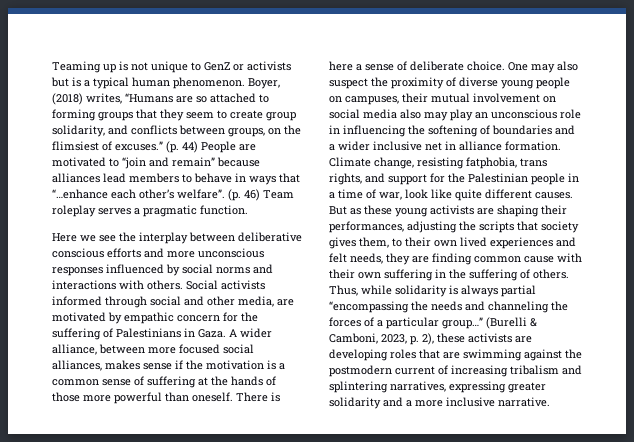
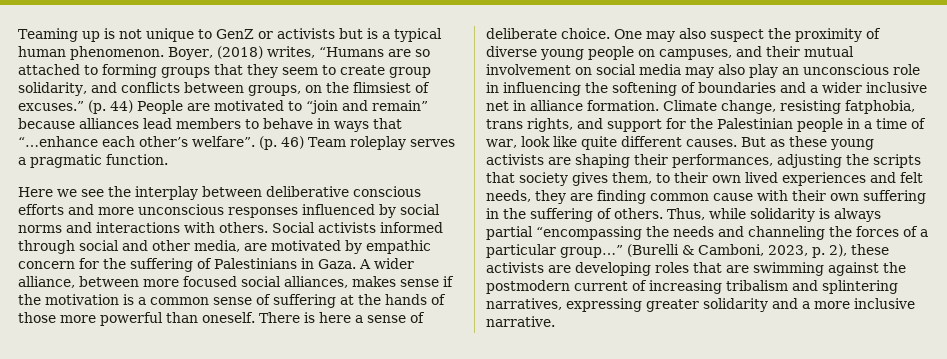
(399, 100) none -> [736,46,762,57] and
[400,109,448,121] also may -> [685,64,745,78] may also

